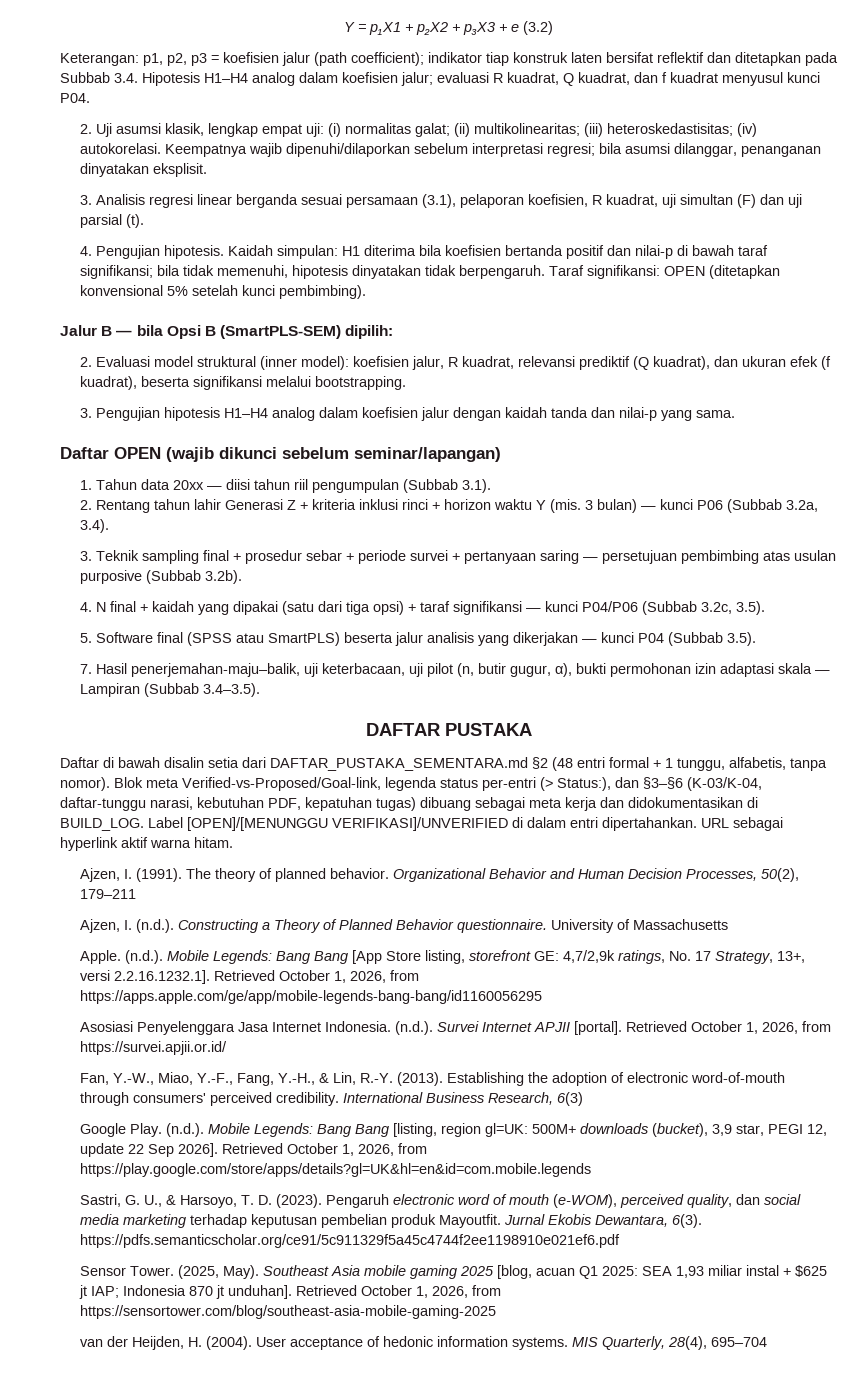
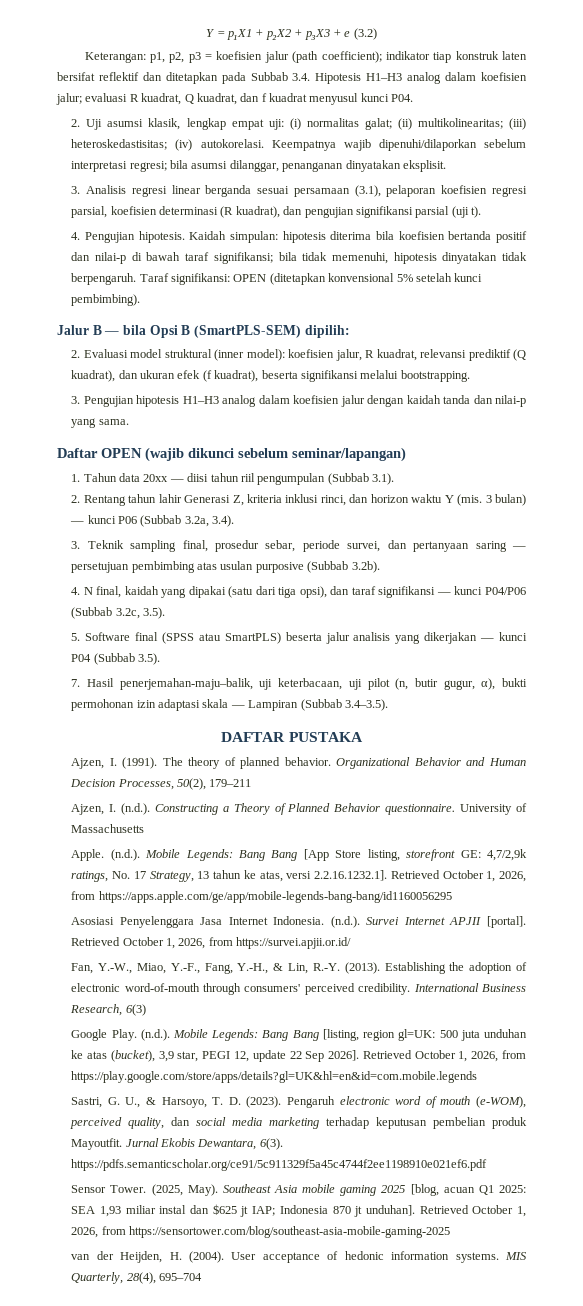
[204,73,248,83] H1–H4 -> [366,73,403,81] H1–H3
[528,194,803,208] [80,214,145,228] koefisien, R kuadrat, uji simultan (F) dan uji parsial (t). -> [441,185,528,197] [71,206,482,218] koefisien regresi parsial, koefisien determinasi (R kuadrat), dan pengujian signifikansi parsial (uji t).
[342,246,361,256] H1 -> [282,231,326,243] hipotesis
[224,408,269,418] H1–H4 -> [182,396,219,404] H1–H3
[287,499,441,510] Z + kriteria inklusi rinci + -> [232,494,369,506] Z, kriteria inklusi rinci, dan
[203,550,461,564] final + prosedur sebar + periode survei + -> [182,540,407,552] final, prosedur sebar, periode survei, dan
[110,601,149,612] final + -> [96,586,122,598] final,
[373,601,417,615] opsi) + -> [299,586,350,598] opsi), dan
[60,757,827,771] [60,777,762,791] [60,797,758,811] [60,817,783,831] [60,837,233,851] // Daftar di bawah disalin setia dari DAFTAR_PUSTAKA_SEMENTARA.md §2 (48 entri formal + 1 tunggu, alfabetis, tanpa nomor). Blok meta Verified-vs-Proposed/Goal-link, legenda status per-entri (> Status:), dan §3–§6 (K-03/K-04, daftar-tunggu narasi, kebutuhan PDF, kepatuhan tugas) dibuang sebagai meta kerja dan didokumentasikan di BUILD_LOG. Label [OPEN]/[MENUNGGU VERIFIKASI]/UNVERIFIED di dalam entri dipertahankan. URL sebagai hyperlink aktif warna hitam. -> (363, 737) none
[777,951,806,963] 13+, -> [197,870,283,882] 13 tahun ke atas,
[532,1123,649,1134] 500M+ downloads -> [439,1029,527,1041] [71,1050,108,1059] 500 juta unduhan ke atas
[783,1268,792,1276] + -> [190,1205,210,1214] dan

